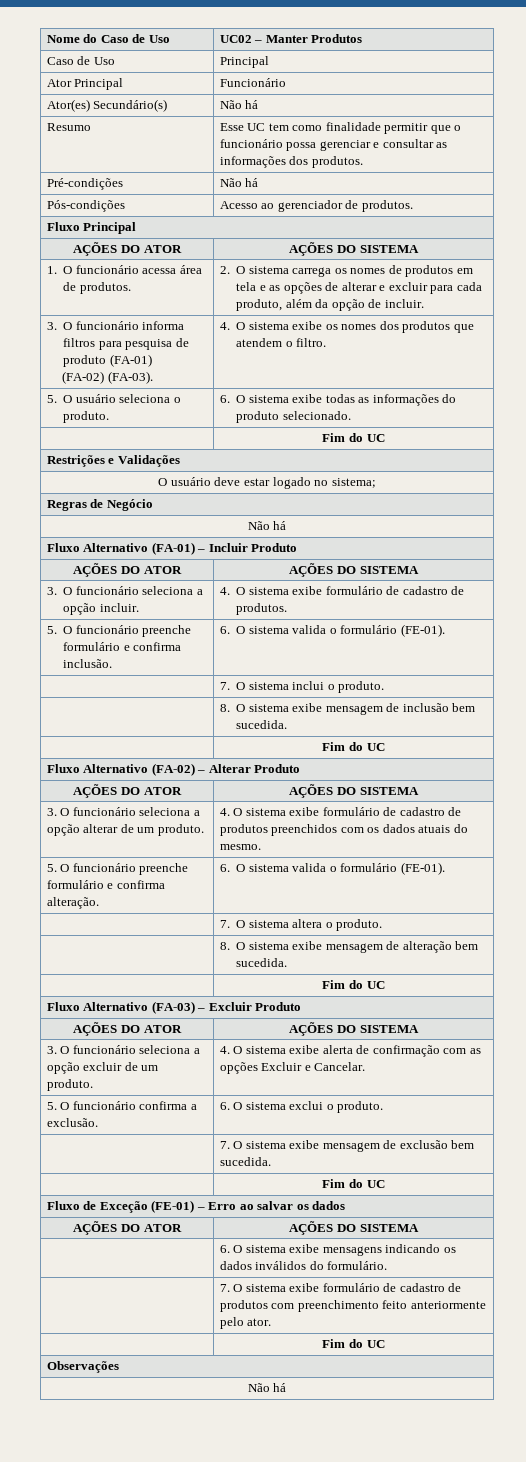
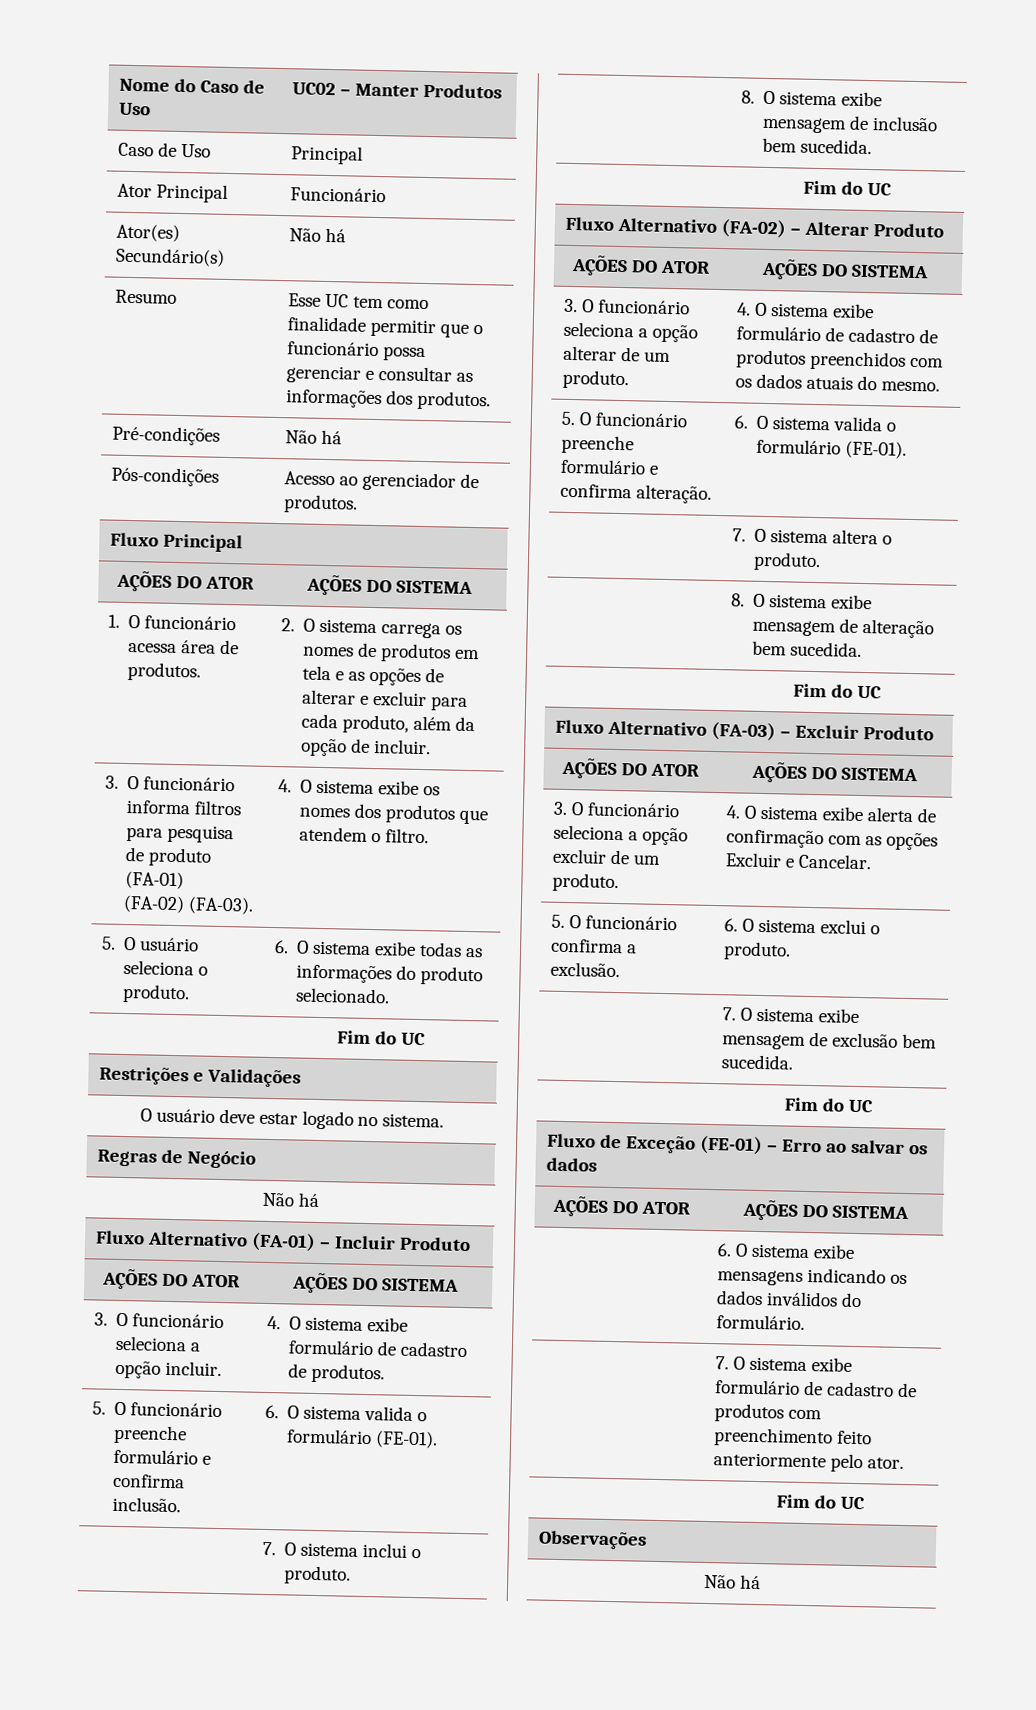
[331,478,376,488] sistema; -> [382,1113,445,1128] sistema.

